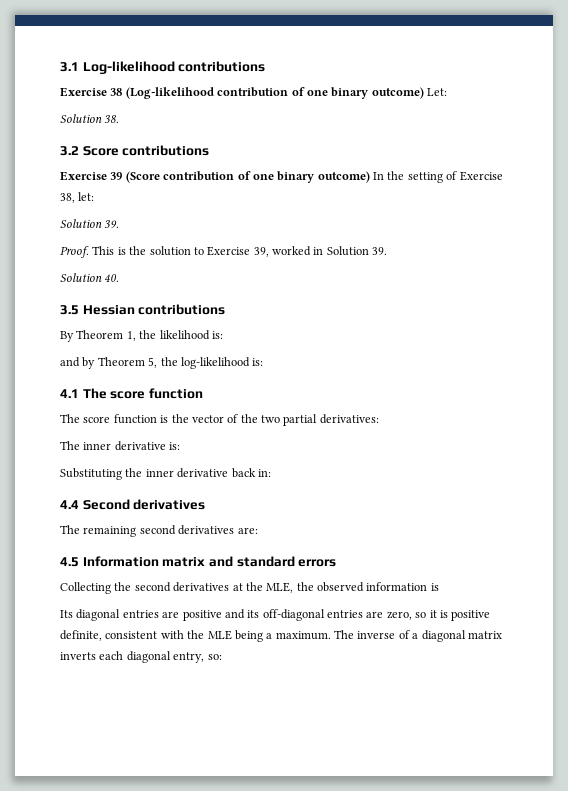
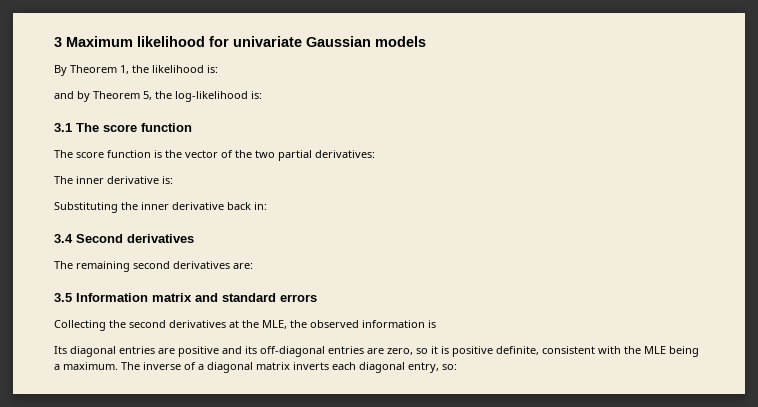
[60,61,266,74] [60,87,447,99] [60,114,120,123] [60,145,210,156] [60,171,503,183] [60,192,95,203] [60,219,120,228] [60,246,388,258] [60,273,120,282] [60,304,226,315] 3.1 Log-likelihood contributions // Exercise 38 (Log-likelihood contribution of one binary outcome) Let: // Solution 38. // 3.2 Score contributions // Exercise 39 (Score contribution of one binary outcome) In the setting of Exercise 38, let: // Solution 39. // Proof. This is the solution to Exercise 39, worked in Solution 39. // Solution 40. // 3.5 Hessian contributions -> [54,36,426,47] 3 Maximum likelihood for univariate Gaussian models
[60,389,79,398] 4.1 -> [54,123,72,132] 3.1
[60,500,79,509] 4.4 -> [54,234,73,243] 3.4
[60,557,79,567] 4.5 -> [54,293,72,302] 3.5

